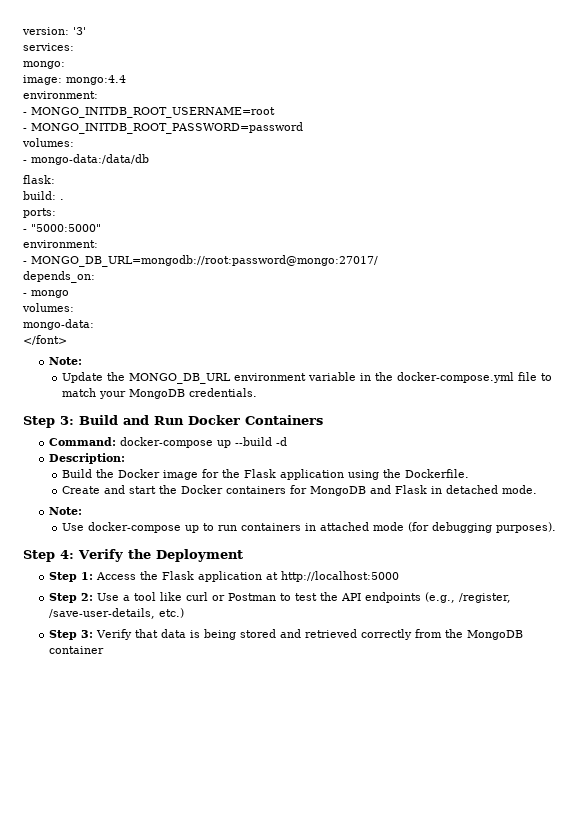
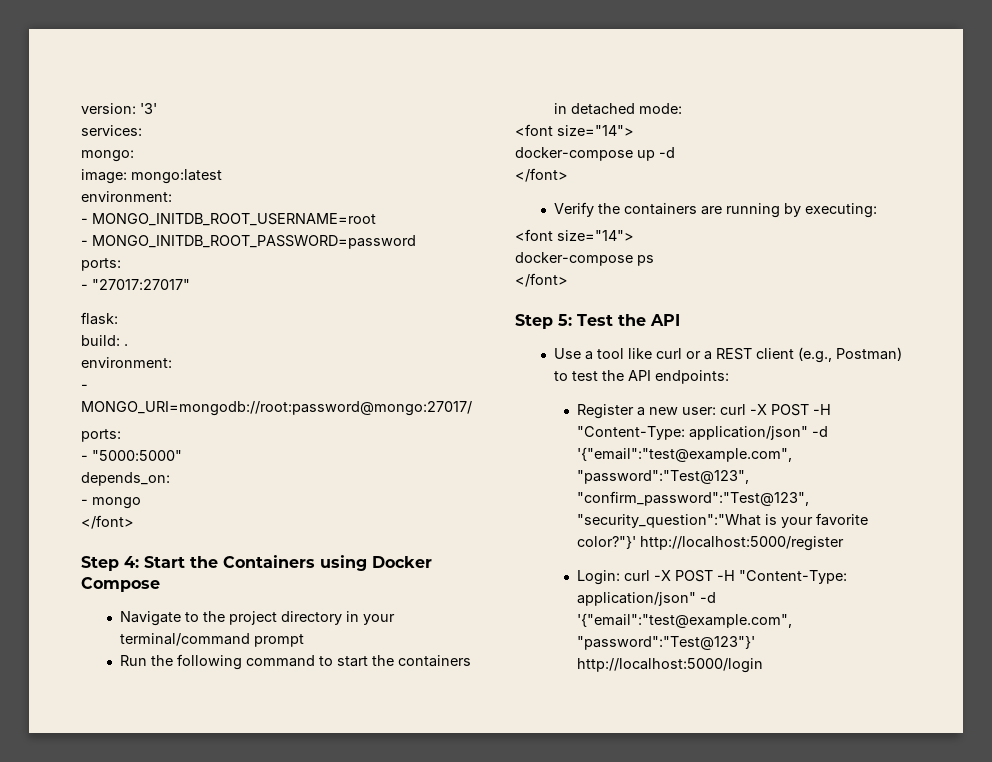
[66,75,126,85] mongo:4.4 -> [131,169,222,184] mongo:latest
[22,138,74,147] [23,154,149,165] volumes: // - mongo-data:/data/db -> [81,258,121,271] [81,279,190,290] ports: // - "27017:27017"
(64, 199) none -> [81,357,172,368] [81,384,88,390] [81,401,472,416] // environment: // - MONGO_URI=mongodb://root:password@mongo:27017/
[23,240,98,248] [23,255,378,267] // environment: // - MONGO_DB_URL=mongodb://root:password@mongo:27017/ -> (182, 455) none
[22,303,74,312] [23,319,94,330] [23,335,67,345] [48,357,82,365] [61,372,552,384] [61,388,257,399] [23,415,323,428] [48,437,287,448] [48,453,125,464] [61,469,469,480] [61,485,537,496] [48,507,82,515] [61,522,556,533] [23,549,243,562] [48,571,399,582] [48,593,93,603] volumes: // mongo-data: // </font> // Note: // Update the MONGO_DB_URL environment variable in the docker-compose.yml file to match your MongoDB credentials. // Step 3: Build and Run Docker Containers // Command: docker-compose up --build -d // Description: // Build the Docker image for the Flask application using the Dockerfile. // Create and start the Docker containers for MongoDB and Flask in detached mode. // Note: // Use docker-compose up to run containers in attached mode (for debugging purposes). // Step 4: Verify the Deployment // Step 1: Access the Flask application at http://localhost:5000 // Step 2: -> [81,515,134,529] [81,555,432,571] [81,577,160,592] [119,611,395,626] [119,633,304,647] [119,654,471,670] [553,103,682,115] [515,124,634,136] [515,147,675,161] [515,168,568,182] [553,202,877,218] [515,229,634,241] [515,252,654,266] [515,273,568,287] [515,314,680,329] </font> // Step 4: Start the Containers using Docker Compose // Navigate to the project directory in your terminal/command prompt // Run the following command to start the containers in detached mode: // <font size="14"> // docker-compose up -d // </font> // Verify the containers are running by executing: // <font size="14"> // docker-compose ps // </font> // Step 5: Test the API //
[227,592,512,603] [48,608,184,619] [48,629,523,640] [48,646,104,654] Postman to test the API endpoints (e.g., /register, /save-user-details, etc.) // Step 3: Verify that data is being stored and retrieved correctly from the MongoDB container -> [703,347,902,363] [553,370,729,384] [576,404,831,419] [576,426,828,440] [576,447,792,462] [576,470,749,484] [576,491,809,506] [576,513,868,528] [576,535,844,551] [576,570,847,585] [576,592,716,606] [576,613,792,628] [576,635,755,650] [576,658,763,673] a REST client (e.g., Postman) to test the API endpoints: // Register a new user: curl -X POST -H "Content-Type: application/json" -d '{"email":"test@example.com", "password":"Test@123", "confirm_password":"Test@123", "security_question":"What is your favorite color?"}' http://localhost:5000/register // Login: curl -X POST -H "Content-Type: application/json" -d '{"email":"test@example.com", "password":"Test@123"}' http://localhost:5000/login

